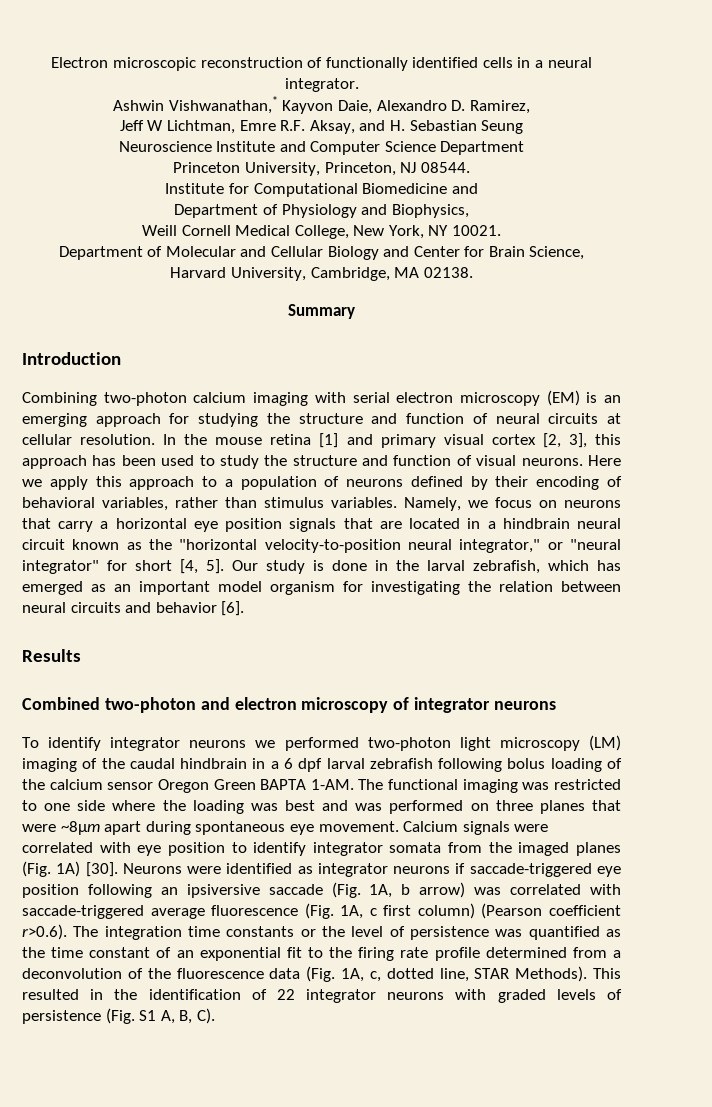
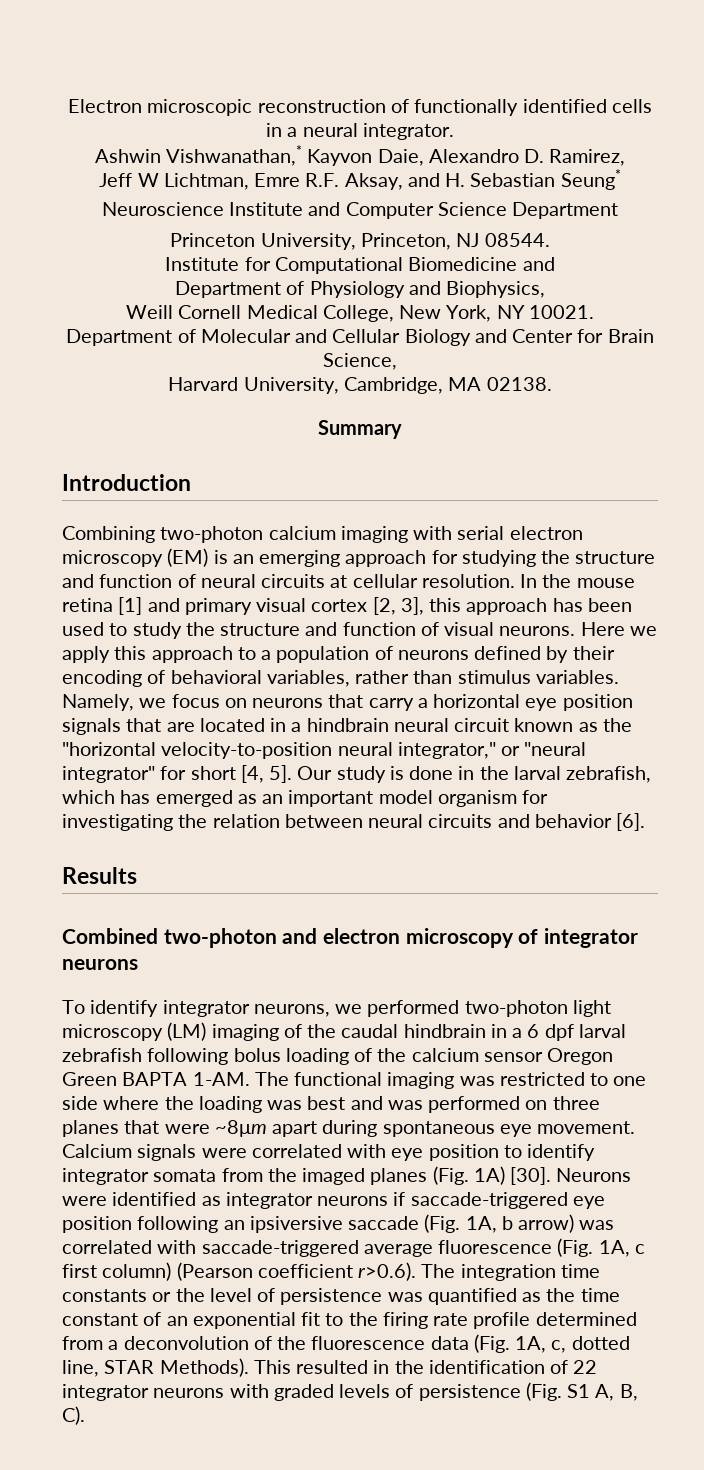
[481,120,524,134] Seung -> [560,169,621,190] Seung*
[189,740,247,748] neurons -> [253,1004,330,1017] neurons,

